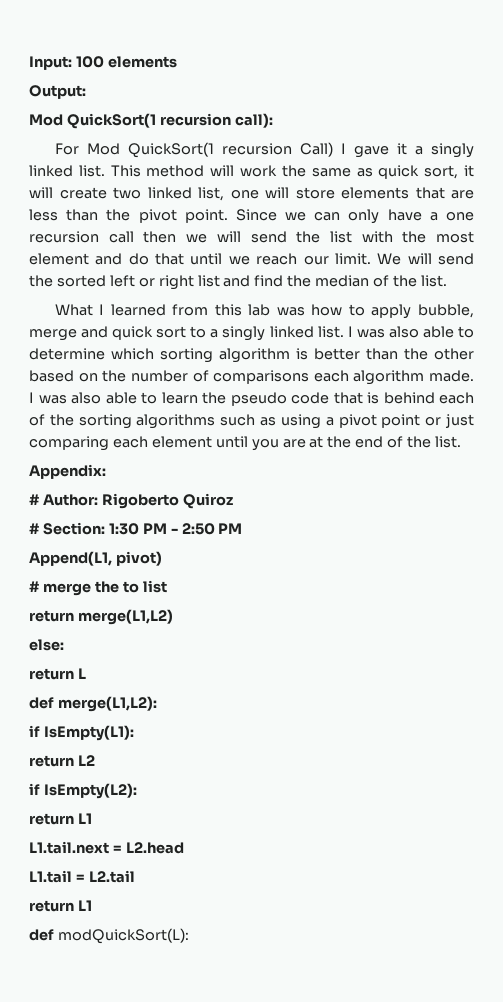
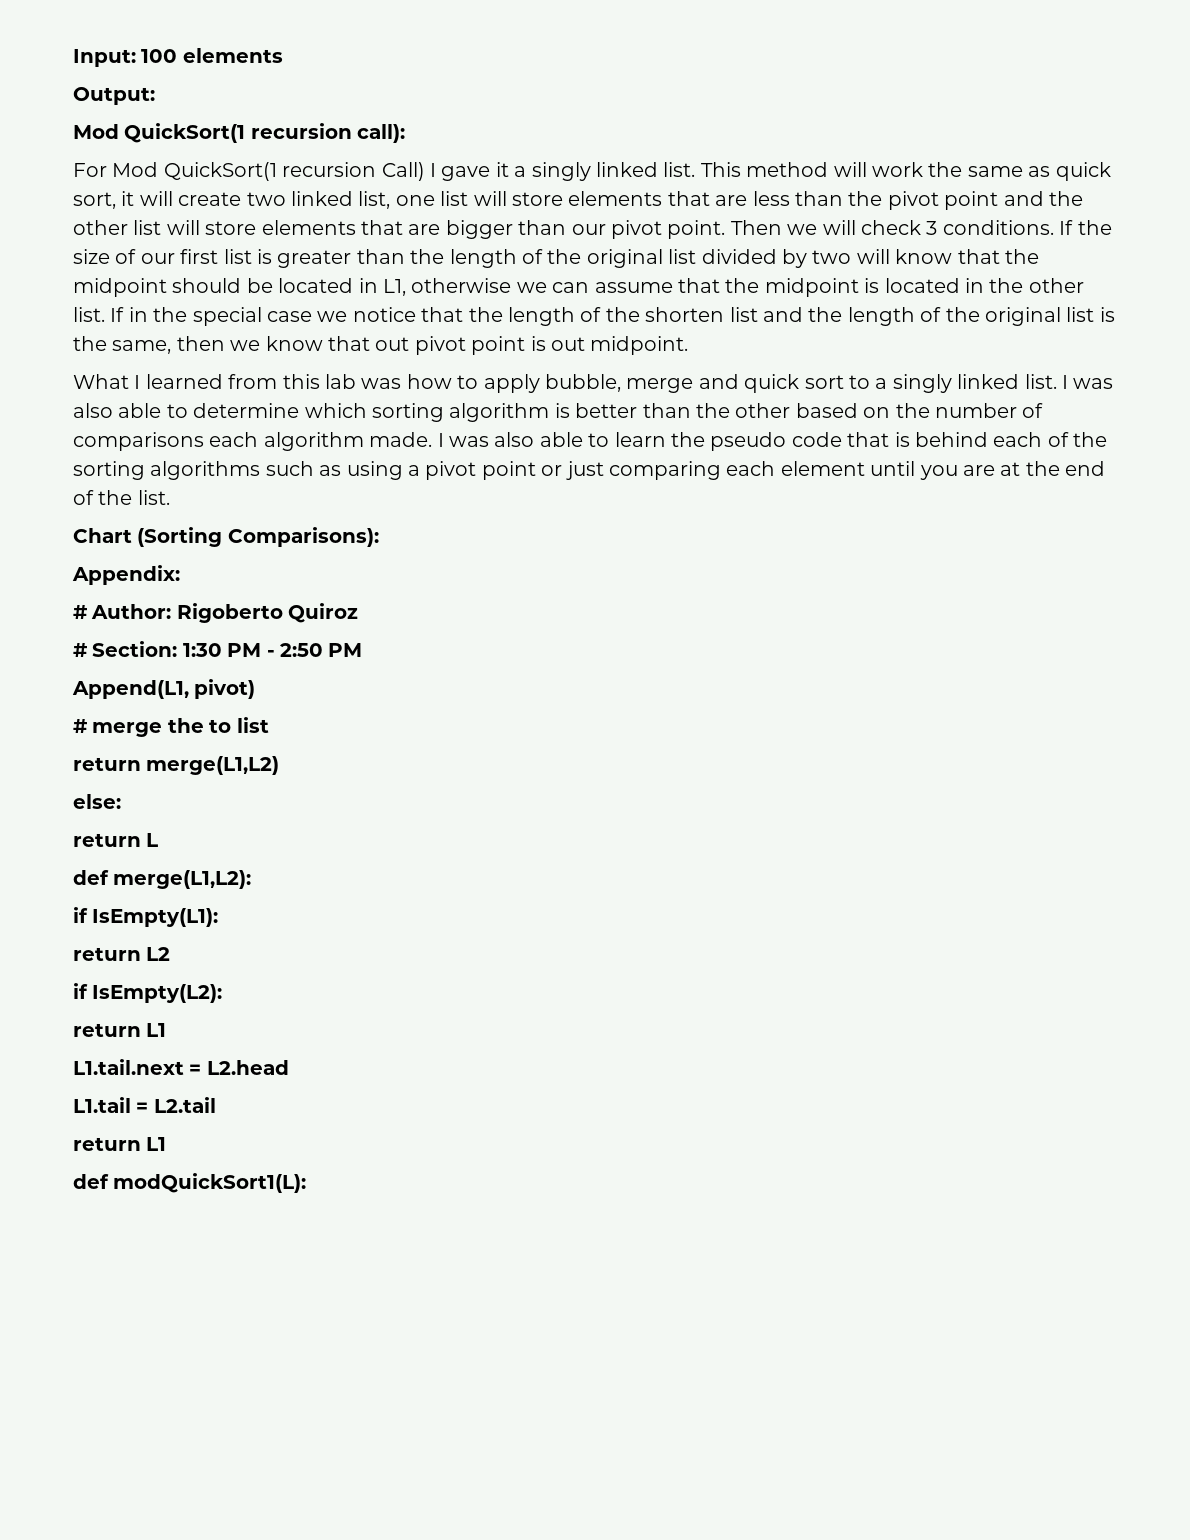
(259, 194) none -> [440,191,469,206] list
[184,209,475,224] [29,231,474,243] [29,253,475,265] [29,275,447,290] point. Since we can only have a one recursion call then we will send the list with the most element and do that until we reach our limit. We will send the sorted left or right list and find the median of the list. -> [944,191,1083,210] [73,220,1112,239] [73,249,1039,268] [73,278,1084,297] [73,307,1115,326] [73,336,689,355] point and the other list will store elements that are bigger than our pivot point. Then we will check 3 conditions. If the size of our first list is greater than the length of the original list divided by two will know that the midpoint should be located in L1, otherwise we can assume that the midpoint is located in the other list. If in the special case we notice that the length of the shorten list and the length of the original list is the same, then we know that out pivot point is out midpoint.
(462, 442) none -> [73,527,379,547] // Chart (Sorting Comparisons):
[57,928,189,944] modQuickSort(L): -> [113,1173,307,1193] modQuickSort1(L):

